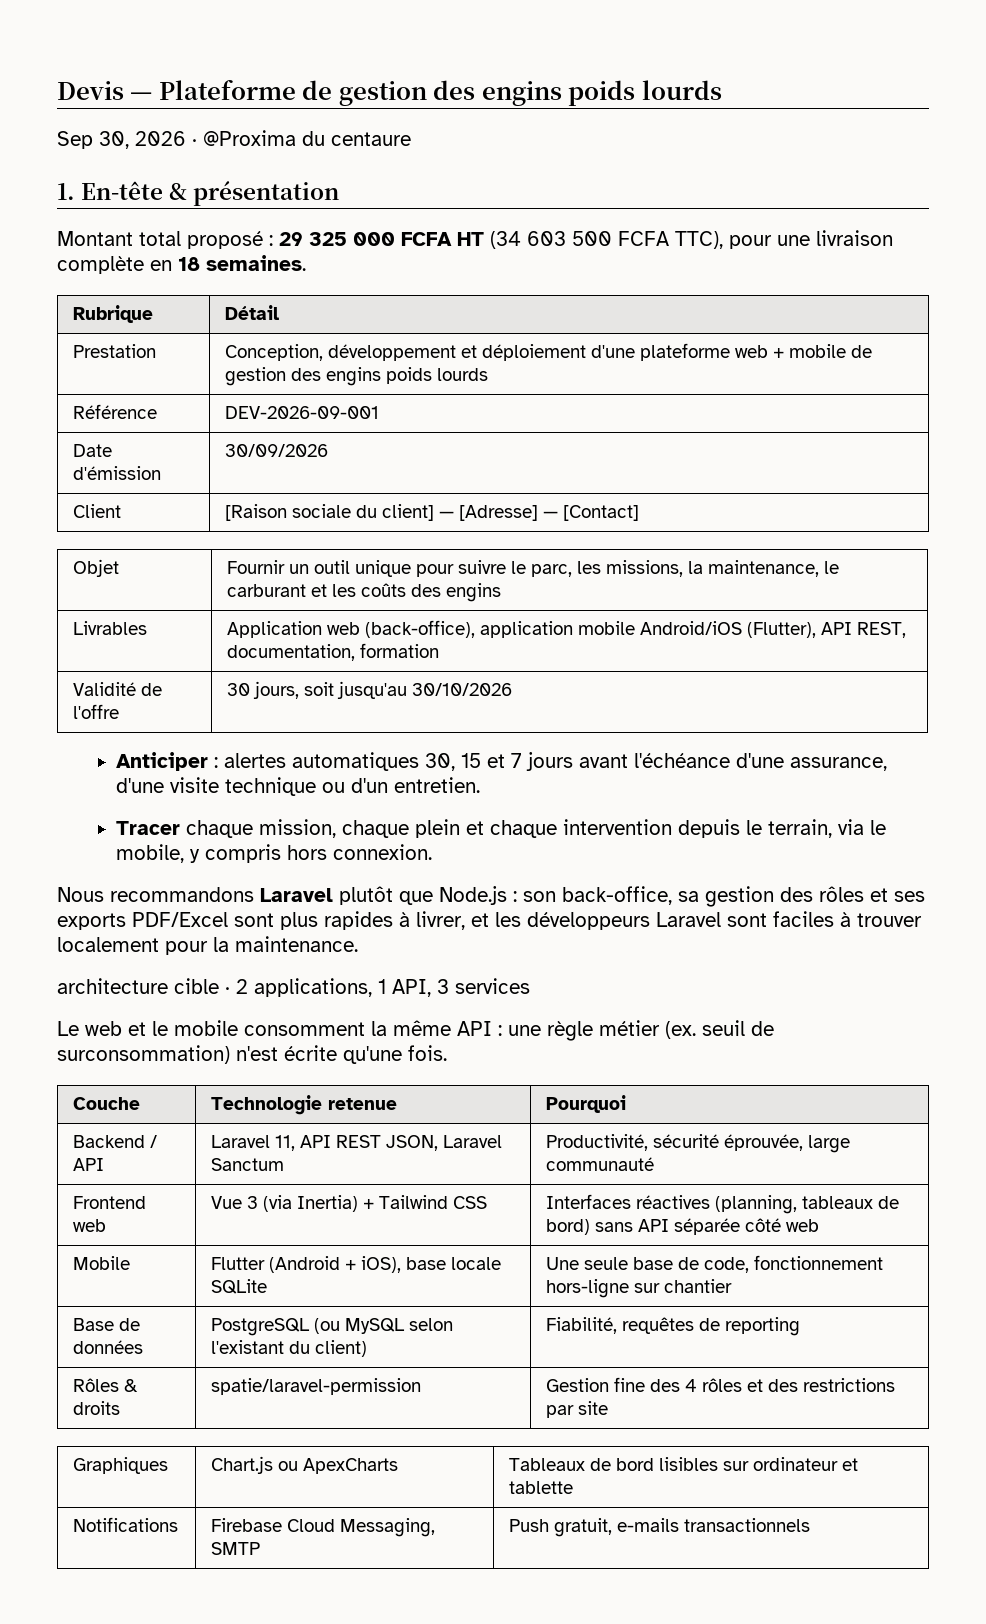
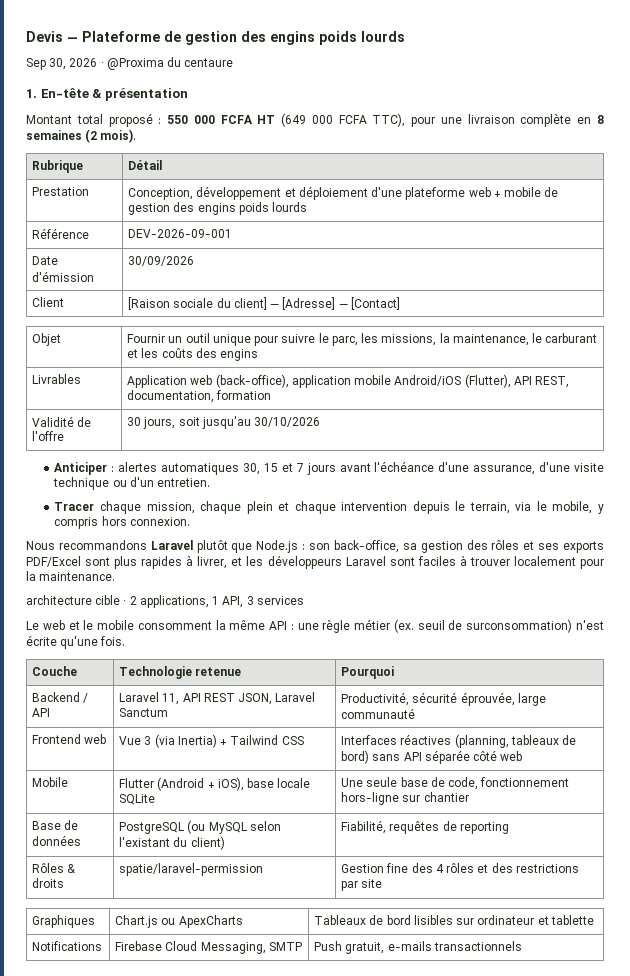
[279,232,347,246] 29 325 -> [167,115,189,124] 550
[490,231,612,249] (34 603 500 -> [281,113,333,127] (649 000
[178,255,306,271] 18 semaines. -> [596,115,604,124] [26,129,137,143] 8 semaines (2 mois).

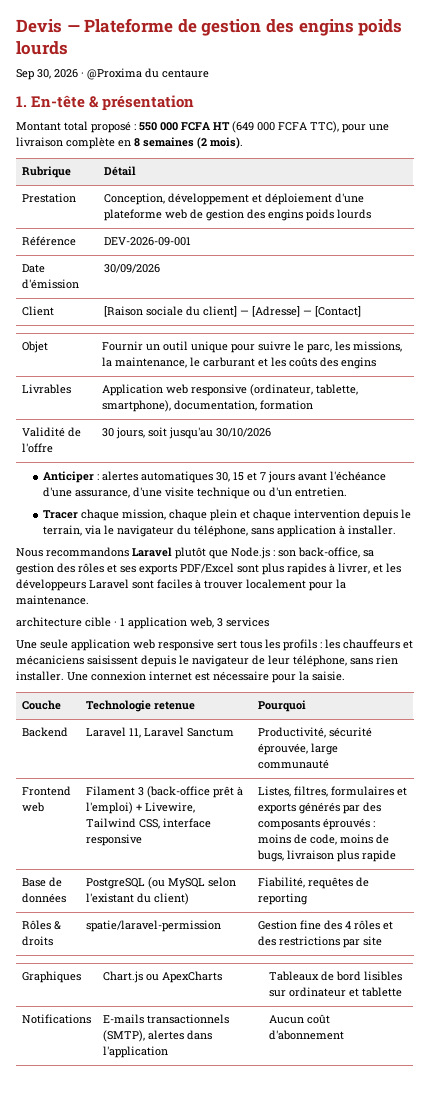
[493,187,542,197] + mobile -> (187, 214) none
[215,374,570,388] (back-office), application mobile Android/iOS (Flutter), API REST, -> [190,384,358,396] [101,400,171,412] responsive (ordinateur, tablette, smartphone),
[552,501,604,514] [54,516,190,529] mobile, y compris hors connexion. -> [116,525,396,537] navigateur du téléphone, sans application à installer.
[129,595,304,608] [26,619,604,633] [26,635,126,649] 2 applications, 1 API, 3 services // Le web et le mobile consomment la même API : une règle métier (ex. seuil de surconsommation) n'est écrite qu'une fois. -> [120,617,269,629] [16,639,413,651] [16,655,398,667] [16,671,345,683] 1 application web, 3 services // Une seule application web responsive sert tous les profils : les chauffeurs et mécaniciens saisissent depuis le navigateur de leur téléphone, sans rien installer. Une connexion internet est nécessaire pour la saisie.
[83,693,89,703] [32,708,51,717] / API -> (68, 732) none
[182,693,273,705] API REST JSON, -> (141, 733) none
[119,734,304,748] [341,734,577,748] [341,750,523,764] [32,777,69,787] [119,777,311,791] [119,794,156,805] [341,777,570,790] [341,792,469,805] Vue 3 (via Inertia) + Tailwind CSS | Interfaces réactives (planning, tableaux de bord) sans API séparée côté web // Mobile | Flutter (Android + iOS), base locale SQLite | Une seule base de code, fonctionnement hors-ligne sur chantier -> [85,786,243,798] [85,802,195,814] [85,818,211,829] [85,834,142,846] [257,786,407,797] [257,802,381,814] [257,818,375,830] [257,834,389,845] [256,850,396,862] Filament 3 (back-office prêt à l'emploi) + Livewire, Tailwind CSS, interface responsive | Listes, filtres, formulaires et exports générés par des composants éprouvés : moins de code, moins de bugs, livraison plus rapide
[115,941,302,954] [314,941,522,954] Firebase Cloud Messaging, SMTP | Push gratuit, e-mails transactionnels -> [102,1014,229,1024] [102,1030,212,1042] [102,1046,168,1058] [268,1014,330,1024] [268,1030,344,1040] E-mails transactionnels (SMTP), alertes dans l'application | Aucun coût d'abonnement

